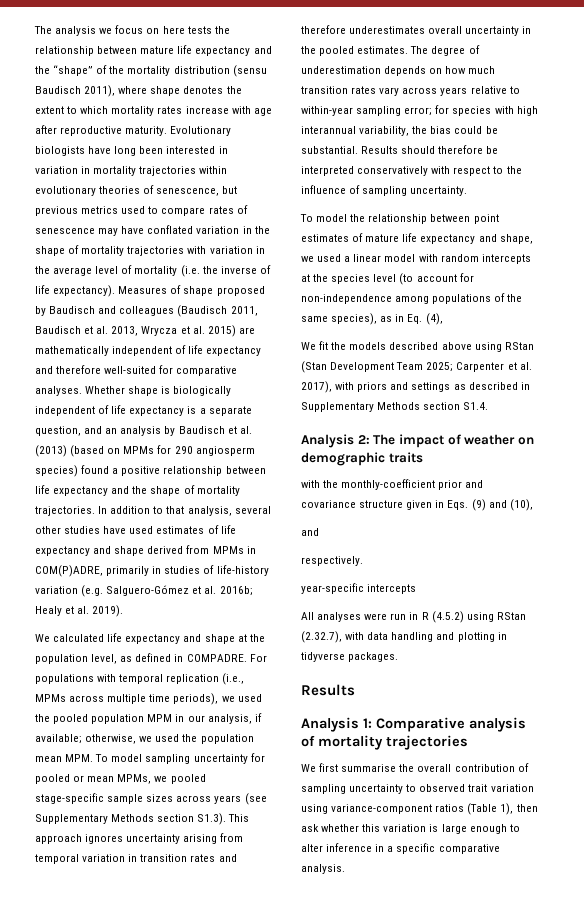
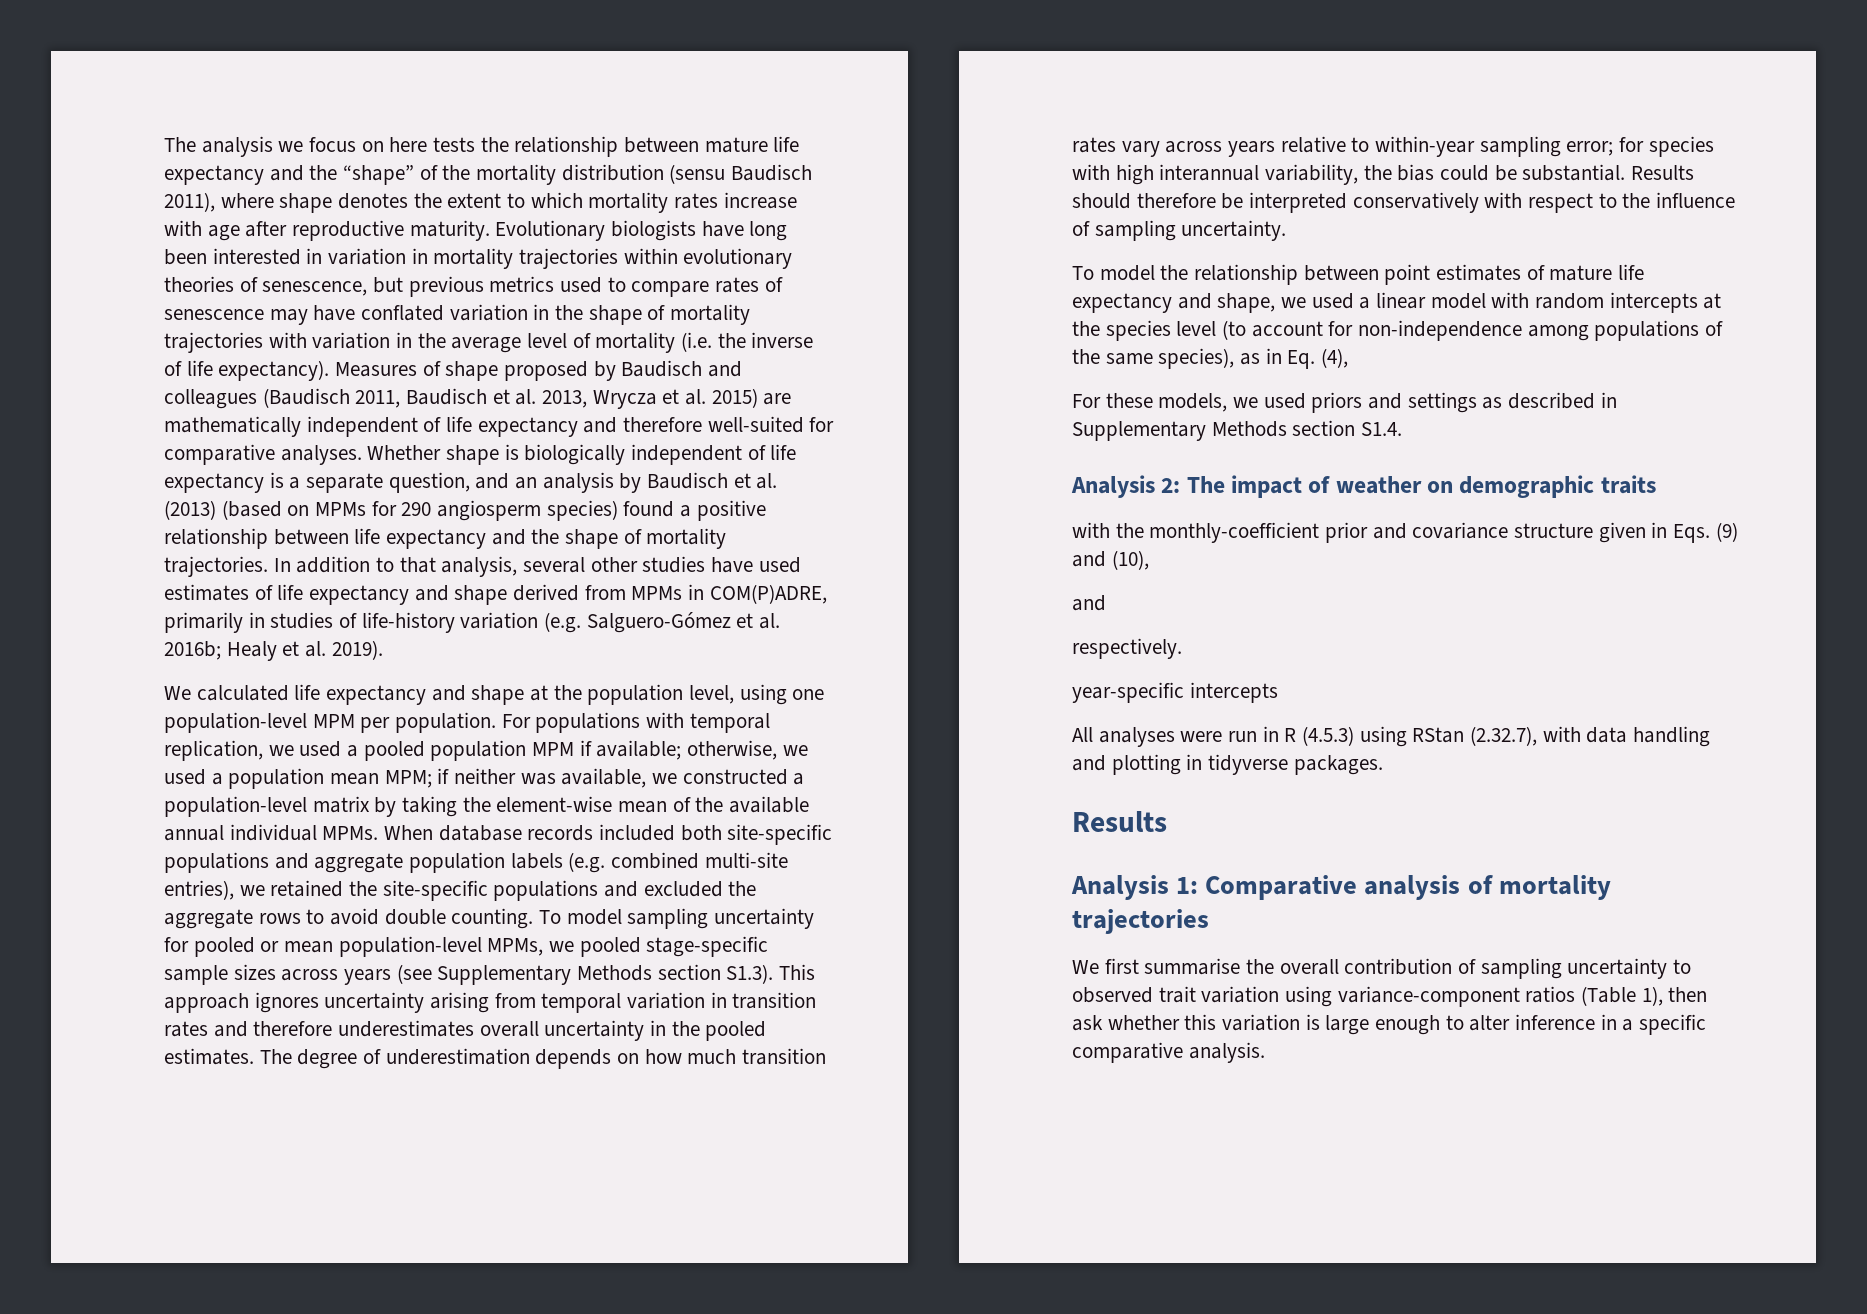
[120,653,267,662] [35,673,245,685] [35,693,262,705] [35,714,50,722] as defined in COMPADRE. For populations with temporal replication (i.e., MPMs across multiple time periods), we used the -> [739,684,825,705] [164,712,770,733] [164,740,359,761] using one population-level MPM per population. For populations with temporal replication, we used a
[175,714,252,724] in our analysis, -> (575, 749) none
[182,734,198,742] the -> [211,773,223,785] a
[65,754,94,762] MPM. -> [384,768,805,788] [164,796,810,817] [164,824,833,845] [164,852,788,873] [164,880,757,901] [164,908,534,929] MPM; if neither was available, we constructed a population-level matrix by taking the element-wise mean of the available annual individual MPMs. When database records included both site-specific populations and aggregate population labels (e.g. combined multi-site entries), we retained the site-specific populations and excluded the aggregate rows to avoid double counting.
(115, 779) none -> [338,936,482,957] population-level
[301,341,534,352] [301,361,532,373] [301,381,355,393] We fit the models described above using RStan (Stan Development Team 2025; Carpenter et al. 2017), with -> [1072,393,1306,412] For these models, we used
[431,611,464,623] (4.5.2) -> [1302,726,1355,746] (4.5.3)

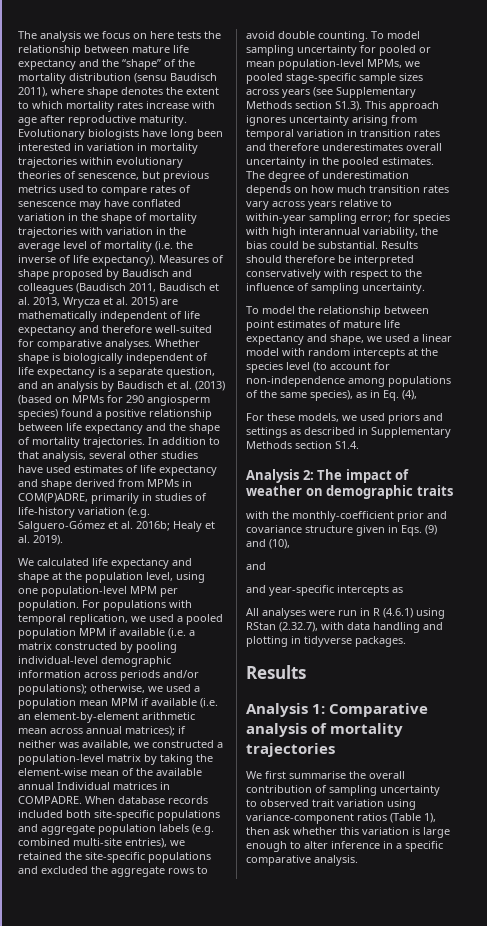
[596,740,682,760] available; -> [119,628,195,638] [18,642,177,653] [18,656,171,667] [18,670,199,681] [18,684,87,695] available (i.e. a matrix constructed by pooling individual-level demographic information across periods and/or populations);
[384,770,432,788] MPM; -> [111,698,218,708] [18,712,195,723] [18,726,175,736] MPM if available (i.e. an element-by-element arithmetic mean across annual matrices);
[229,824,379,841] individual MPMs. -> [57,782,170,790] [18,796,82,804] Individual matrices in COMPADRE.
[1072,638,1182,659] respectively. // -> [246,585,266,593] and
(1278, 692) none -> [392,587,403,593] as
[1302,726,1355,746] (4.5.3) -> [383,608,413,618] (4.6.1)

